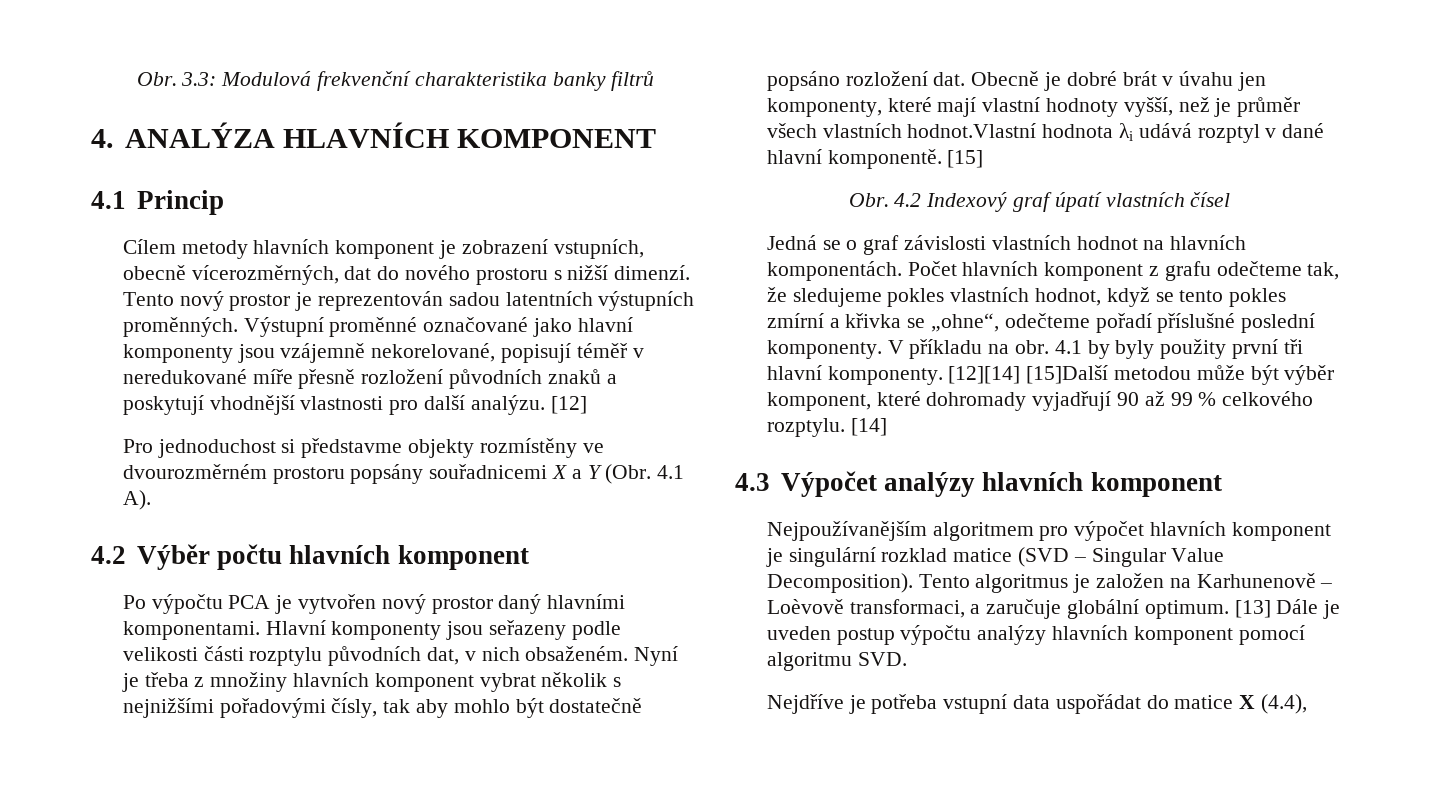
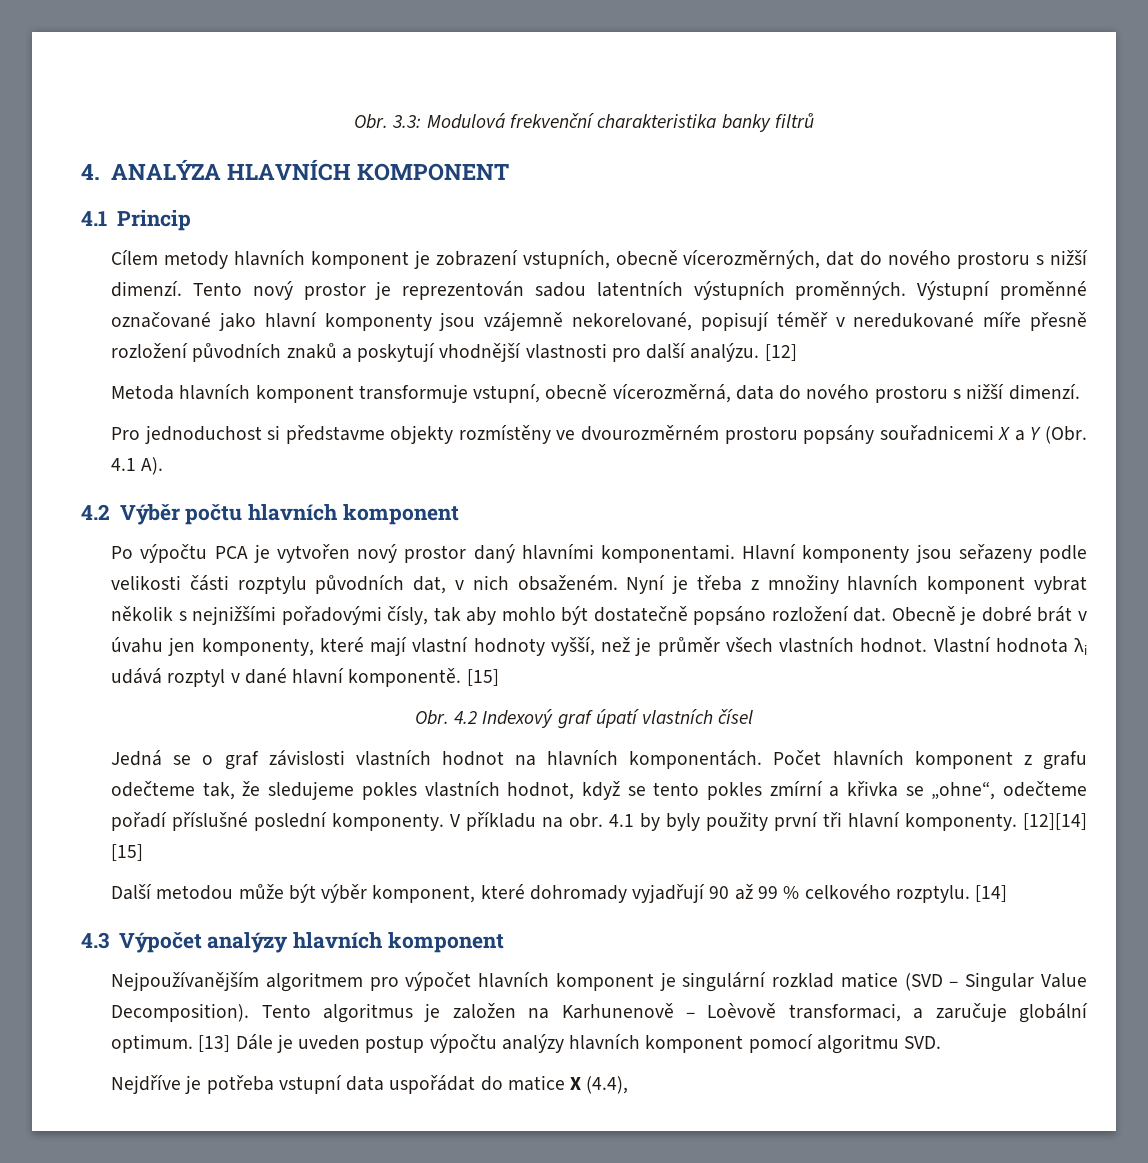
(587, 405) none -> [111,384,1080,403] // Metoda hlavních komponent transformuje vstupní, obecně vícerozměrná, data do nového prostoru s nižší dimenzí.
[907,123,1037,138] hodnot.Vlastní -> [860,637,991,653] hodnot. Vlastní
[1026,365,1109,384] [15]Další -> [111,844,144,861] [111,884,153,900] [15] // Další

